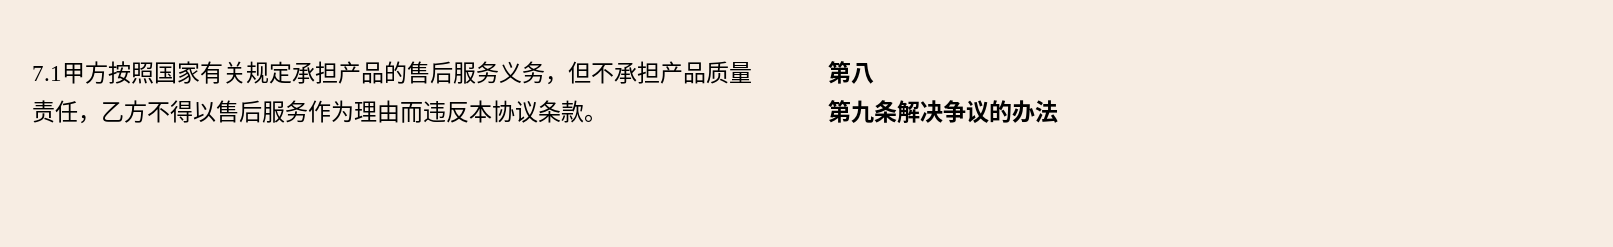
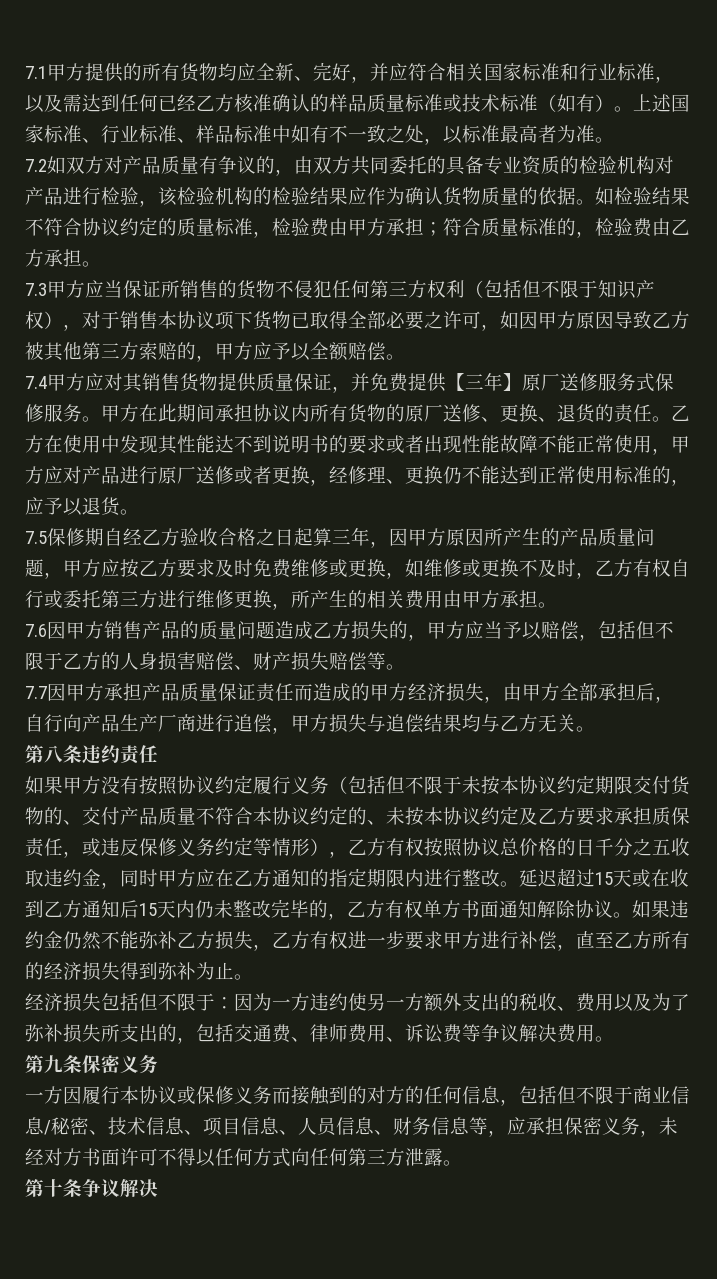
[108,61,752,85] [32,100,607,124] [828,61,874,84] [828,100,1058,124] 按照国家有关规定承担产品的售后服务义务，但不承担产品质量责任，乙方不得以售后服务作为理由而违反本协议条款。 // 第八 // 第九条解决争议的办法 -> [85,62,674,83] [25,94,690,113] [25,125,614,145] [25,156,674,176] [25,187,690,207] [25,217,690,238] [25,249,101,267] [25,280,655,299] [25,311,690,331] [25,342,405,362] [25,372,674,393] [25,404,690,423] [25,435,690,455] [25,466,690,486] [25,497,139,516] [25,527,655,548] [25,559,690,579] [25,590,557,610] [25,621,674,641] [25,652,405,671] [25,683,674,703] [25,714,595,734] [25,745,158,765] [25,775,691,795] [25,806,690,826] [25,837,690,858] [25,868,689,889] [25,899,689,920] [25,931,690,951] [25,962,253,981] [25,993,690,1012] [25,1024,614,1044] [25,1055,158,1074] [25,1086,690,1106] [25,1117,678,1137] [25,1148,462,1167] [25,1179,158,1197] 提供的所有货物均应全新、完好，并应符合相关国家标准和行业标准，以及需达到任何已经乙方核准确认的样品质量标准或技术标准（如有）。上述国家标准、行业标准、样品标准中如有不一致之处，以标准最高者为准。 // 7.2如双方对产品质量有争议的，由双方共同委托的具备专业资质的检验机构对产品进行检验，该检验机构的检验结果应作为确认货物质量的依据。如检验结果不符合协议约定的质量标准，检验费由甲方承担；符合质量标准的，检验费由乙方承担。 // 7.3甲方应当保证所销售的货物不侵犯任何第三方权利（包括但不限于知识产权），对于销售本协议项下货物已取得全部必要之许可，如因甲方原因导致乙方被其他第三方索赔的，甲方应予以全额赔偿。 // 7.4甲方应对其销售货物提供质量保证，并免费提供【三年】原厂送修服务式保修服务。甲方在此期间承担协议内所有货物的原厂送修、更换、退货的责任。乙方在使用中发现其性能达不到说明书的要求或者出现性能故障不能正常使用，甲方应对产品进行原厂送修或者更换，经修理、更换仍不能达到正常使用标准的，应予以退货。 // 7.5保修期自经乙方验收合格之日起算三年，因甲方原因所产生的产品质量问题，甲方应按乙方要求及时免费维修或更换，如维修或更换不及时，乙方有权自行或委托第三方进行维修更换，所产生的相关费用由甲方承担。 // 7.6因甲方销售产品的质量问题造成乙方损失的，甲方应当予以赔偿，包括但不限于乙方的人身损害赔偿、财产损失赔偿等。 // 7.7因甲方承担产品质量保证责任而造成的甲方经济损失，由甲方全部承担后，自行向产品生产厂商进行追偿，甲方损失与追偿结果均与乙方无关。 // 第八条违约责任 // 如果甲方没有按照协议约定履行义务（包括但不限于未按本协议约定期限交付货物的、交付产品质量不符合本协议约定的、未按本协议约定及乙方要求承担质保责任，或违反保修义务约定等情形），乙方有权按照协议总价格的日千分之五收取违约金，同时甲方应在乙方通知的指定期限内进行整改。延迟超过15天或在收到乙方通知后15天内仍未整改完毕的，乙方有权单方书面通知解除协议。如果违约金仍然不能弥补乙方损失，乙方有权进一步要求甲方进行补偿，直至乙方所有的经济损失得到弥补为止。 // 经济损失包括但不限于：因为一方违约使另一方额外支出的税收、费用以及为了弥补损失所支出的，包括交通费、律师费用、诉讼费等争议解决费用。 // 第九条保密义务 // 一方因履行本协议或保修义务而接触到的对方的任何信息，包括但不限于商业信息/秘密、技术信息、项目信息、人员信息、财务信息等，应承担保密义务，未经对方书面许可不得以任何方式向任何第三方泄露。 // 第十条争议解决

